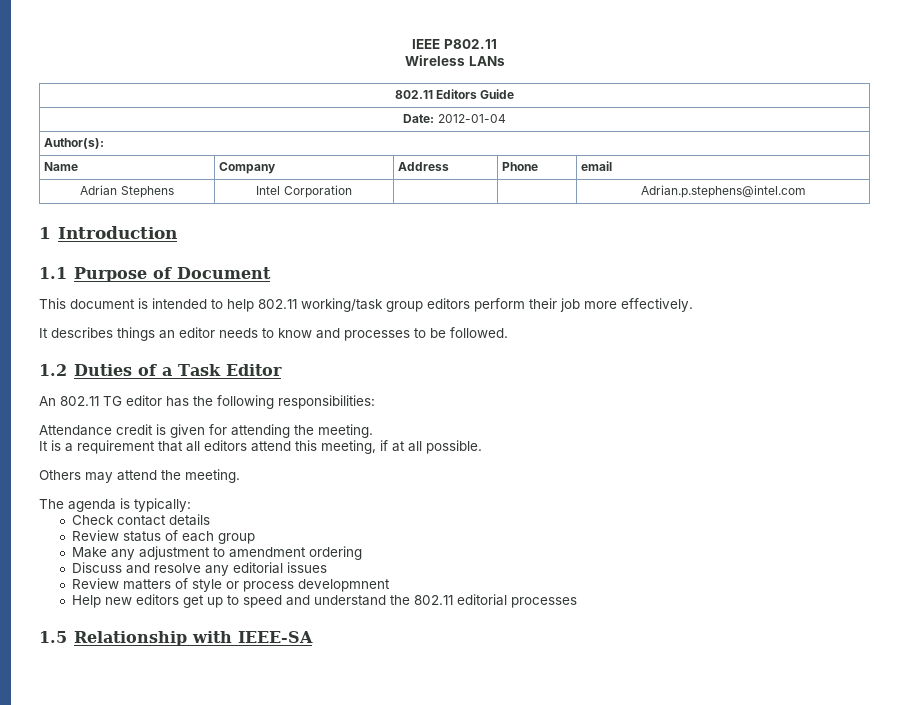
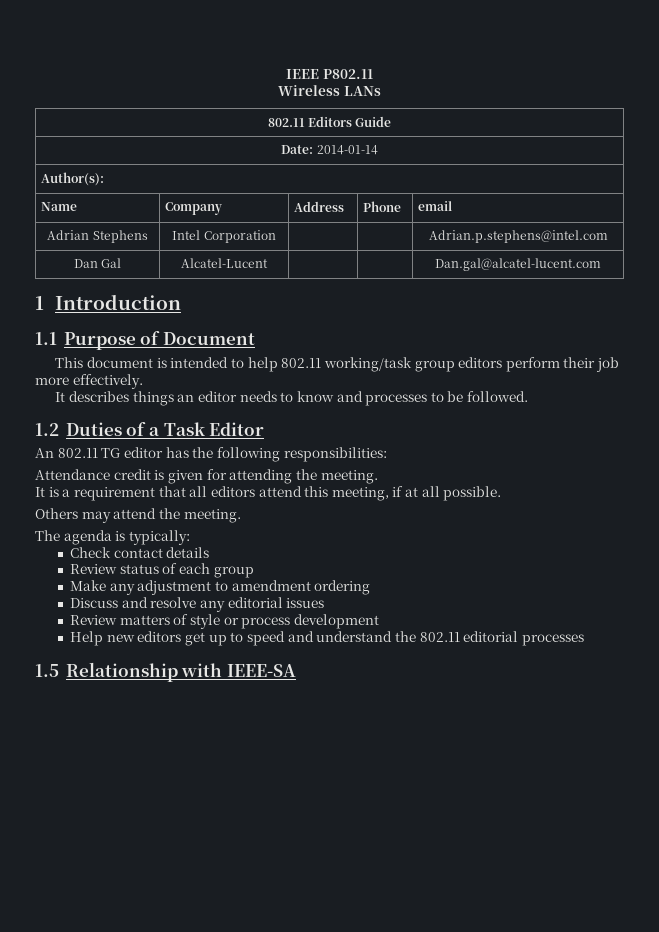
[437,114,506,123] 2012-01-04 -> [316,145,378,155] 2014-01-14
(806, 191) none -> [73,258,122,268] [180,258,268,268] [435,258,601,271] // Dan Gal | Alcatel-Lucent | | | Dan.gal@alcatel-lucent.com
[298,579,391,592] developmnent -> [293,614,379,629] development

